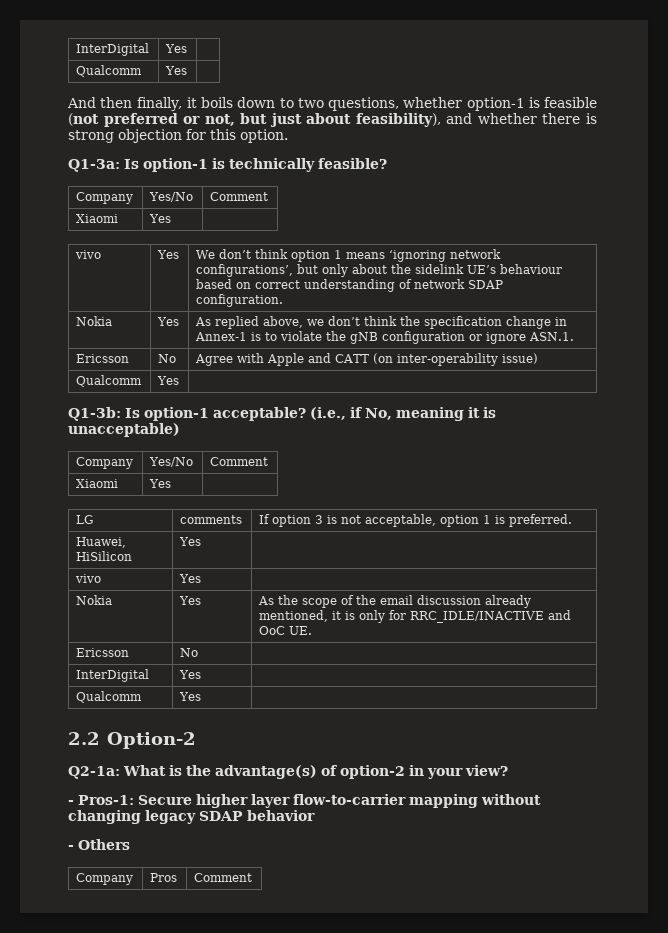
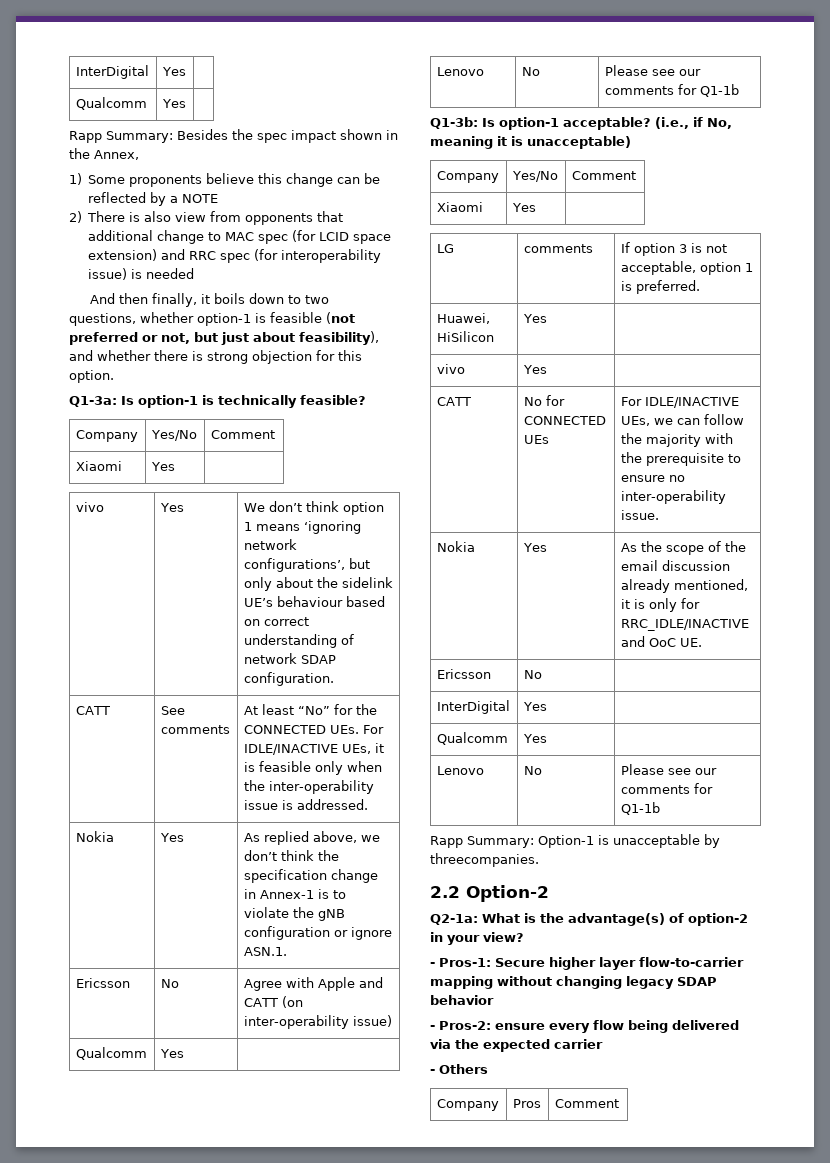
[76,43,150,56] [165,44,188,53] [76,65,143,77] [165,66,188,75] InterDigital | Yes | // Qualcomm | Yes | -> [75,65,149,79] [161,67,186,76] [75,97,147,110] [161,99,186,108] [69,129,398,143] [69,148,139,160] [69,173,381,187] [88,192,219,206] [69,211,344,225] [88,230,392,244] [88,249,382,263] [88,268,195,280] InterDigital | Yes | // Qualcomm | Yes | // Rapp Summary: Besides the spec impact shown in the Annex, // 1) Some proponents believe this change can be reflected by a NOTE // 2) There is also view from opponents that additional change to MAC spec (for LCID space extension) and RRC spec (for interoperability issue) is needed
(284, 300) none -> [75,706,110,715] [160,706,185,715] [160,725,230,734] [243,704,377,715] [243,725,384,734] [243,743,384,755] [243,761,382,775] [243,780,374,794] [243,799,368,810] // CATT | See comments | At least “No” for the CONNECTED UEs. For IDLE/INACTIVE UEs, it is feasible only when the inter-operability issue is addressed.
(180, 380) none -> [436,67,484,76] [521,67,540,76] [604,65,701,76] [604,84,739,97] // Lenovo | No | Please see our comments for Q1-1b
(202, 578) none -> [436,397,471,406] [523,395,565,406] [523,416,606,425] [523,435,549,444] [620,397,739,408] [620,414,744,426] [620,433,733,447] [620,452,741,466] [620,475,685,482] [620,490,726,504] [620,510,659,520] // CATT | No for CONNECTED UEs | For IDLE/INACTIVE UEs, we can follow the majority with the prerequisite to ensure no inter-operability issue.
(202, 696) none -> [436,766,484,775] [523,766,542,775] [620,764,717,775] [620,783,713,794] [620,802,660,815] [430,834,720,848] [430,853,539,867] // Lenovo | No | Please see our comments for Q1-1b // Rapp Summary: Option-1 is unacceptable by threecompanies.
(315, 815) none -> [430,1020,739,1033] [430,1039,603,1052] // - Pros-2: ensure every flow being delivered via the expected carrier

